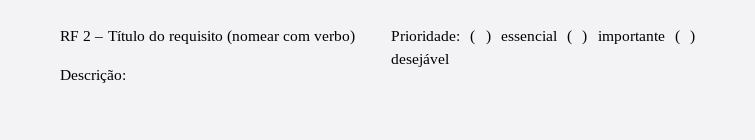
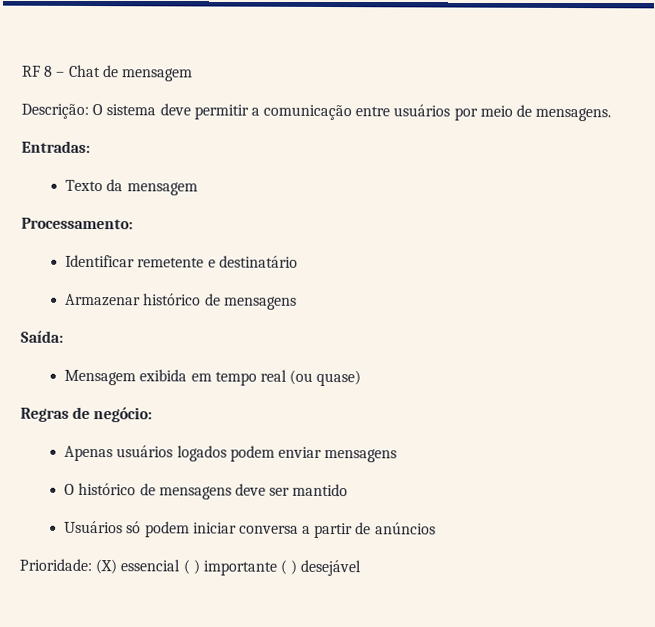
[83,30,356,45] [60,70,126,83] 2 – Título do requisito (nomear com verbo) // Descrição: -> [43,64,193,82] [21,103,612,122] [21,140,90,154] [65,179,198,196] [21,217,133,230] [65,254,298,268] [65,293,297,310] [20,330,63,343] [64,369,362,387] [20,406,153,423] [64,445,398,463] [64,482,349,500] [64,520,436,539] 8 – Chat de mensagem // Descrição: O sistema deve permitir a comunicação entre usuários por meio de mensagens. // Entradas: // Texto da mensagem // Processamento: // Identificar remetente e destinatário // Armazenar histórico de mensagens // Saída: // Mensagem exibida em tempo real (ou quase) // Regras de negócio: // Apenas usuários logados podem enviar mensagens // O histórico de mensagens deve ser mantido // Usuários só podem iniciar conversa a partir de anúncios
[470,30,491,45] ( ) -> [95,559,118,575] (X)

